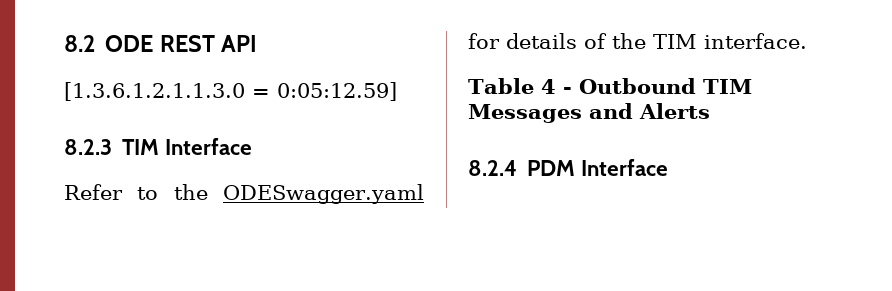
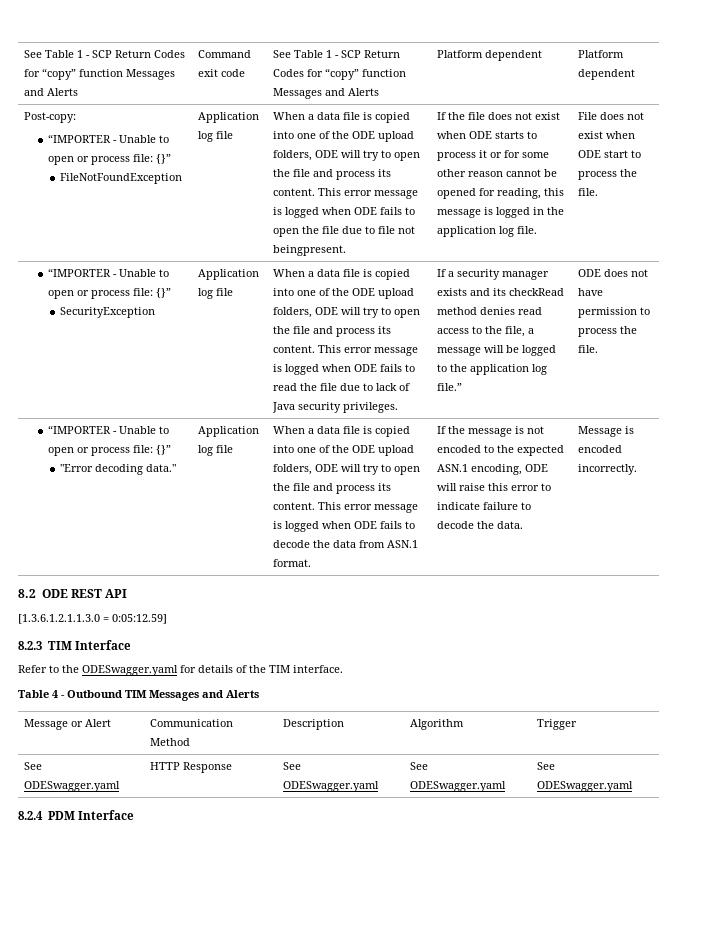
(64, 43) none -> [24,50,186,58] [24,68,176,80] [24,88,79,96] [198,50,252,58] [198,69,246,77] [273,50,401,58] [273,68,407,80] [273,88,380,99] [437,50,543,61] [578,50,625,58] [578,69,636,80] [24,112,77,123] [48,134,170,143] [48,154,172,165] [59,173,182,184] [198,112,260,123] [198,131,234,142] [273,112,411,123] [273,131,415,142] [273,150,421,161] [273,169,392,180] [273,188,419,199] [273,207,416,218] [273,226,416,237] [273,245,347,256] [437,112,561,120] [437,131,538,139] [437,150,550,161] [437,169,558,177] [437,188,565,199] [437,207,565,218] [437,226,538,237] [578,112,645,120] [578,131,636,139] [578,150,642,158] [578,169,638,180] [578,188,599,196] [48,268,170,277] [48,288,172,299] [59,307,155,318] [198,269,260,280] [198,288,234,299] [273,269,411,280] [273,288,415,299] [273,307,421,318] [273,326,392,337] [273,345,419,356] [273,364,416,375] [273,383,411,391] [272,402,399,413] [437,269,550,280] [437,288,565,296] [437,307,543,315] [437,326,535,337] [437,345,557,356] [437,364,548,375] [437,383,463,391] [578,269,649,277] [578,288,604,296] [578,307,651,318] [578,326,638,337] [578,345,599,353] [48,425,170,434] [48,445,172,456] [59,464,176,475] [198,426,260,437] [198,445,234,456] [273,426,411,437] [273,445,415,456] [273,464,421,475] [273,483,392,494] [273,502,419,513] [273,521,416,532] [273,540,419,548] [273,559,312,567] [437,426,545,437] [437,445,565,456] [437,464,549,475] [437,483,552,491] [437,502,532,510] [437,521,524,529] [578,426,635,437] [578,445,623,453] [578,464,638,475] See Table 1 - SCP Return Codes for “copy” function Messages and Alerts | Command exit code | See Table 1 - SCP Return Codes for “copy” function Messages and Alerts | Platform dependent | Platform dependent // Post-copy: // “IMPORTER - Unable to open or process file: {}” // FileNotFoundException | Application log file | When a data file is copied into one of the ODE upload folders, ODE will try to open the file and process its content. This error message is logged when ODE fails to open the file due to file not beingpresent. | If the file does not exist when ODE starts to process it or for some other reason cannot be opened for reading, this message is logged in the application log file. | File does not exist when ODE start to process the file. // “IMPORTER - Unable to open or process file: {}” // SecurityException | Application log file | When a data file is copied into one of the ODE upload folders, ODE will try to open the file and process its content. This error message is logged when ODE fails to read the file due to lack of Java security privileges. | If a security manager exists and its checkRead method denies read access to the file, a message will be logged to the application log file.” | ODE does not have permission to process the file. // “IMPORTER - Unable to open or process file: {}” // "Error decoding data." | Application log file | When a data file is copied into one of the ODE upload folders, ODE will try to open the file and process its content. This error message is logged when ODE fails to decode the data from ASN.1 format. | If the message is not encoded to the expected ASN.1 encoding, ODE will raise this error to indicate failure to decode the data. | Message is encoded incorrectly. //
(710, 111) none -> [24,719,112,730] [150,719,234,727] [150,738,191,746] [283,719,345,730] [410,719,465,730] [537,719,578,730] [24,762,43,770] [24,781,121,792] [150,762,233,773] [283,762,302,770] [283,781,380,792] [410,762,429,770] [410,781,507,792] [537,762,556,770] [537,781,634,792] // Message or Alert | Communication Method | Description | Algorithm | Trigger // See ODESwagger.yaml | HTTP Response | See ODESwagger.yaml | See ODESwagger.yaml | See ODESwagger.yaml

